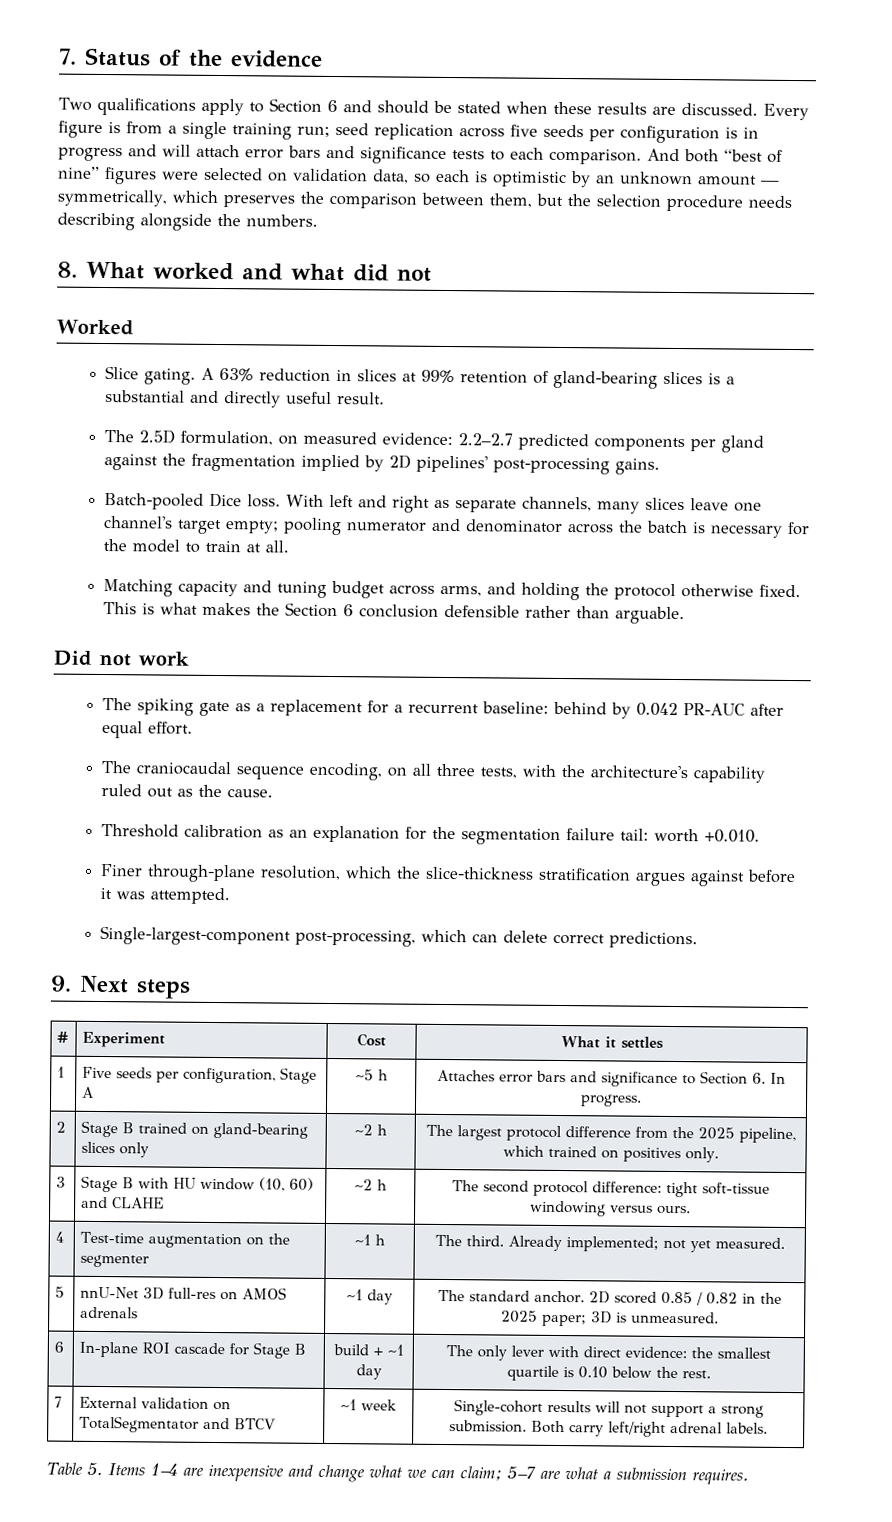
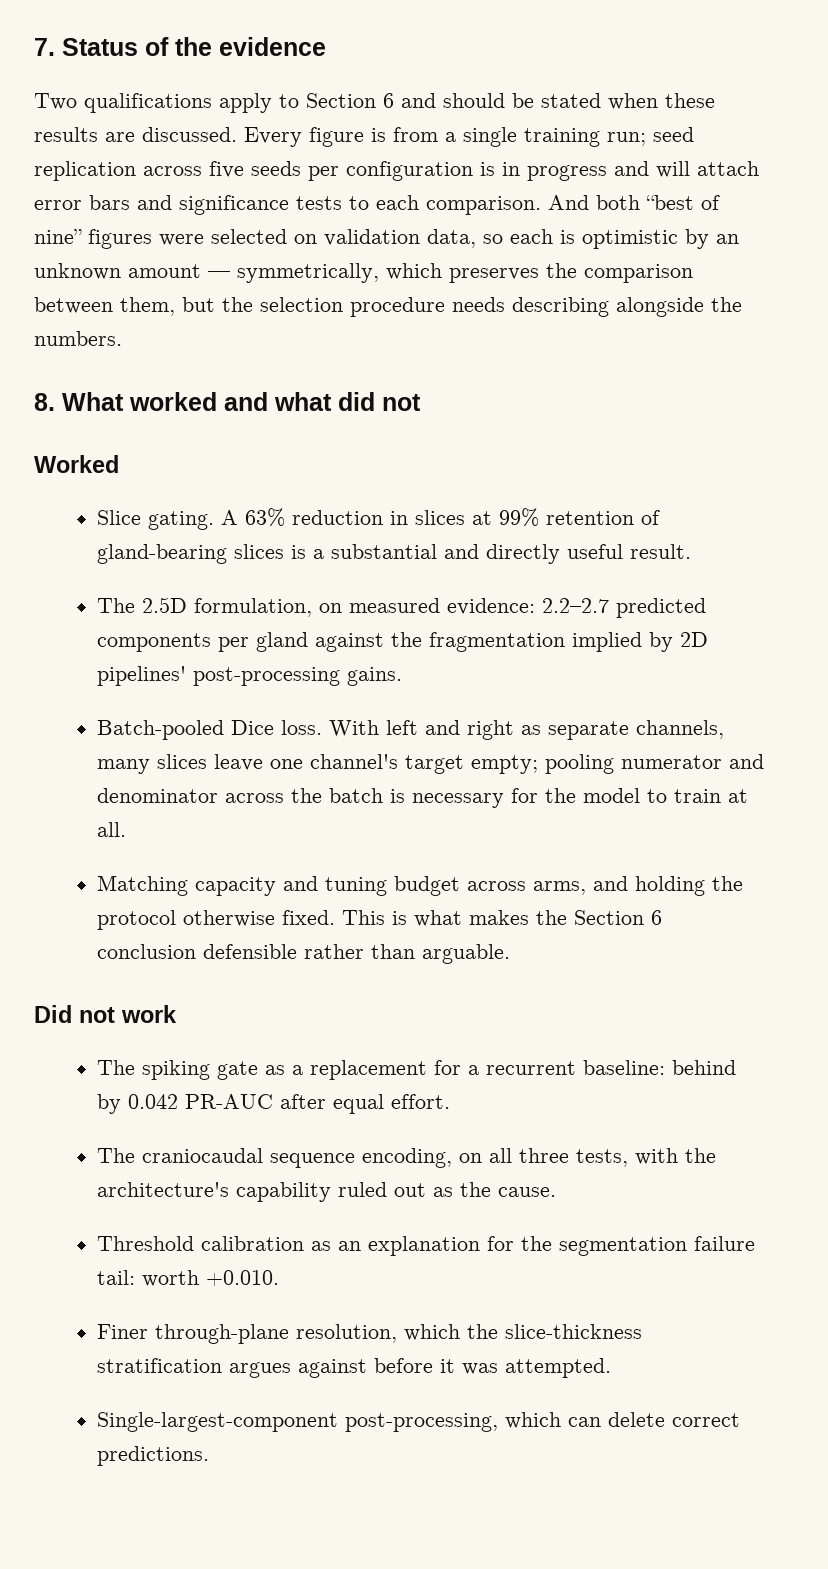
[50,975,191,999] [57,1031,70,1043] [82,1031,166,1048] [357,1033,386,1047] [560,1036,664,1049] [57,1066,66,1078] [82,1066,318,1084] [82,1086,95,1098] [355,1069,388,1081] [437,1069,786,1088] [580,1094,642,1107] [56,1121,67,1133] [81,1120,309,1139] [81,1141,150,1158] [354,1124,387,1136] [425,1124,796,1144] [502,1145,719,1163] [56,1176,67,1188] [81,1175,315,1193] [81,1196,165,1209] [354,1179,387,1191] [451,1180,770,1198] [530,1200,691,1217] [55,1231,65,1243] [80,1231,291,1249] [80,1254,150,1268] [354,1234,385,1246] [434,1234,785,1253] [55,1286,66,1298] [80,1286,288,1301] [80,1306,139,1319] [346,1289,393,1305] [437,1289,782,1306] [500,1310,719,1327] [54,1341,65,1353] [79,1341,307,1359] [332,1344,404,1356] [355,1364,382,1380] [446,1345,771,1361] [506,1365,711,1382] [54,1396,63,1408] [79,1396,232,1411] [79,1415,277,1433] [340,1399,397,1411] [453,1399,764,1418] [449,1420,768,1437] [46,1462,749,1485] // 9. Next steps // # | Experiment | Cost | What it settles // 1 | Five seeds per configuration, Stage A | ~5 h | Attaches error bars and significance to Section 6. In progress. // 2 | Stage B trained on gland-bearing slices only | ~2 h | The largest protocol difference from the 2025 pipeline, which trained on positives only. // 3 | Stage B with HU window (10, 60) and CLAHE | ~2 h | The second protocol difference: tight soft-tissue windowing versus ours. // 4 | Test-time augmentation on the segmenter | ~1 h | The third. Already implemented; not yet measured. // 5 | nnU-Net 3D full-res on AMOS adrenals | ~1 day | The standard anchor. 2D scored 0.85 / 0.82 in the 2025 paper; 3D is unmeasured. // 6 | In-plane ROI cascade for Stage B | build + ~1 day | The only lever with direct evidence: the smallest quartile is 0.10 below the rest. // 7 | External validation on TotalSegmentator and BTCV | ~1 week | Single-cohort results will not support a strong submission. Both carry left/right adrenal labels. // Table 5. Items 1–4 are inexpensive and change what we can claim; 5–7 are what a submission requires. -> (210, 1456) none

